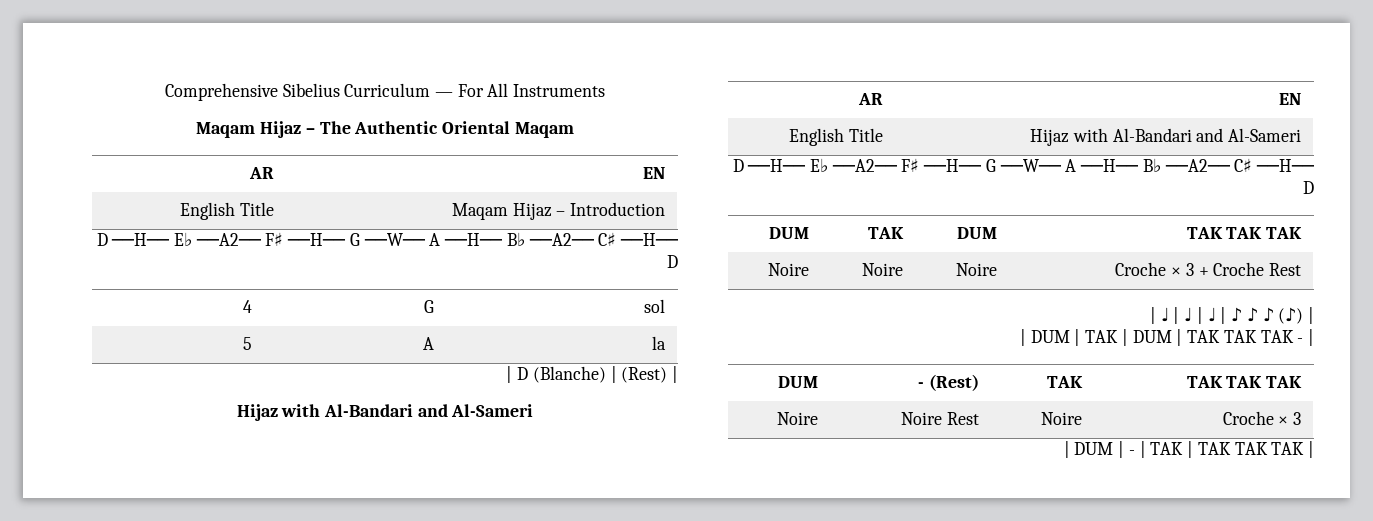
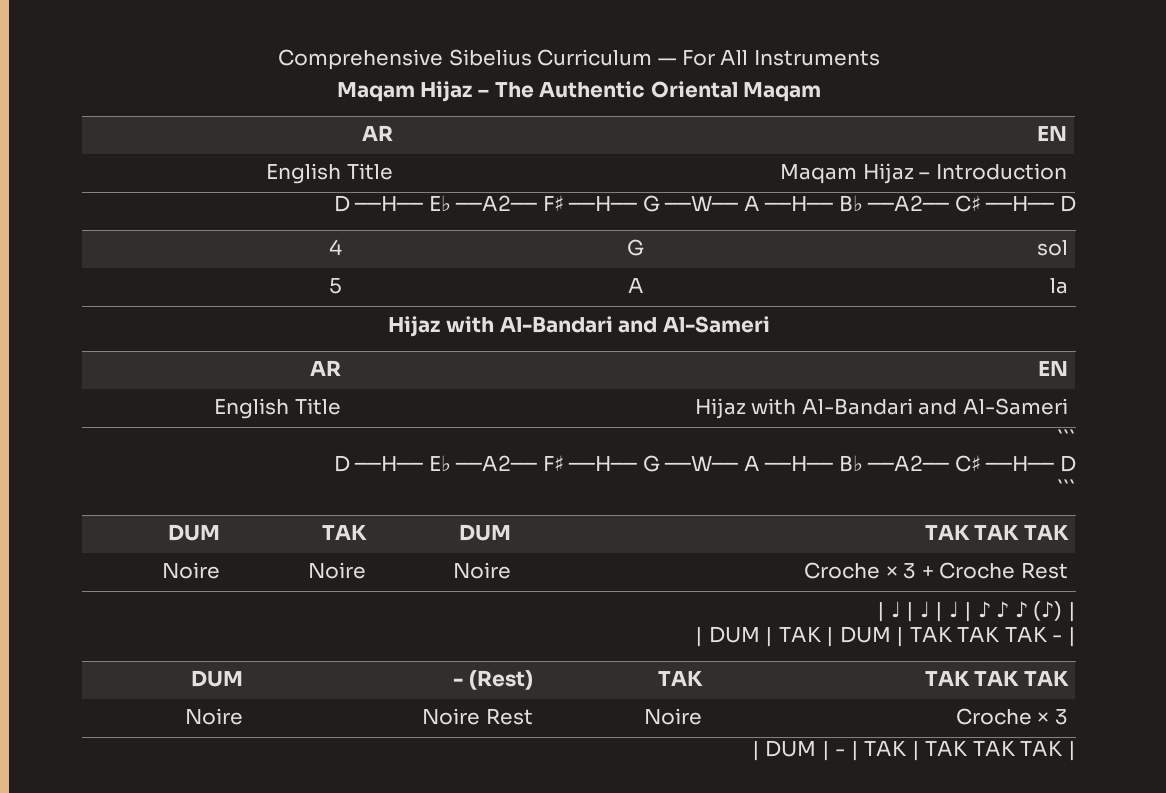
[506,366,679,383] // | D (Blanche) | (Rest) | -> (1068, 286) none
(1302, 135) none -> [1058,429,1076,446] // ```
(1314, 187) none -> [1058,479,1076,496] // ```

